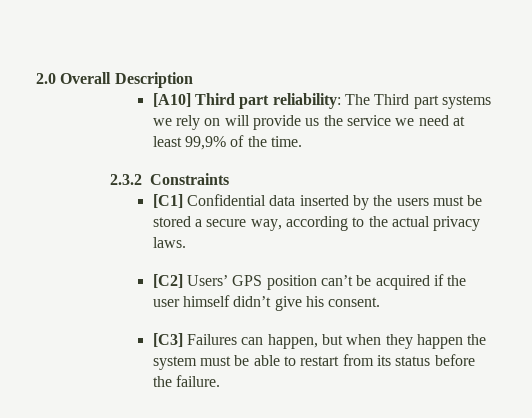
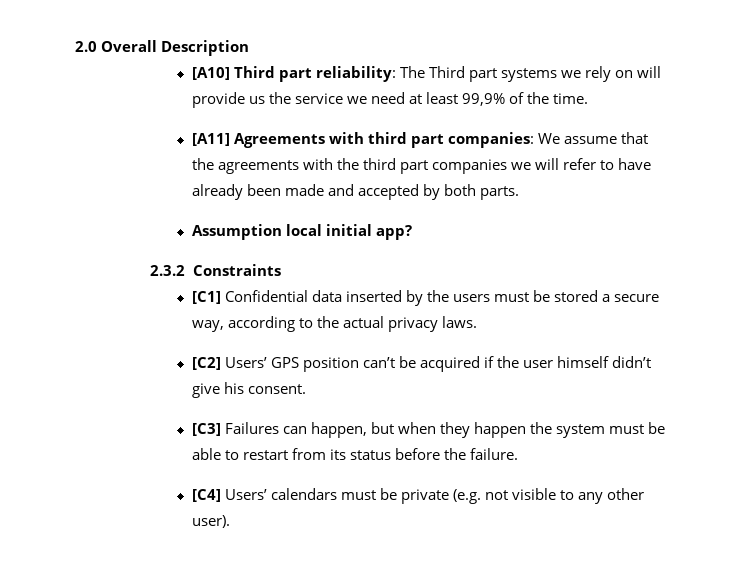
(303, 141) none -> [191,132,649,148] [191,158,652,174] [191,184,520,200] [191,224,412,240] // [A11] Agreements with third part companies: We assume that the agreements with the third part companies we will refer to have already been made and accepted by both parts. // Assumption local initial app?
(221, 381) none -> [191,488,645,504] [191,515,230,528] // [C4] Users’ calendars must be private (e.g. not visible to any other user).

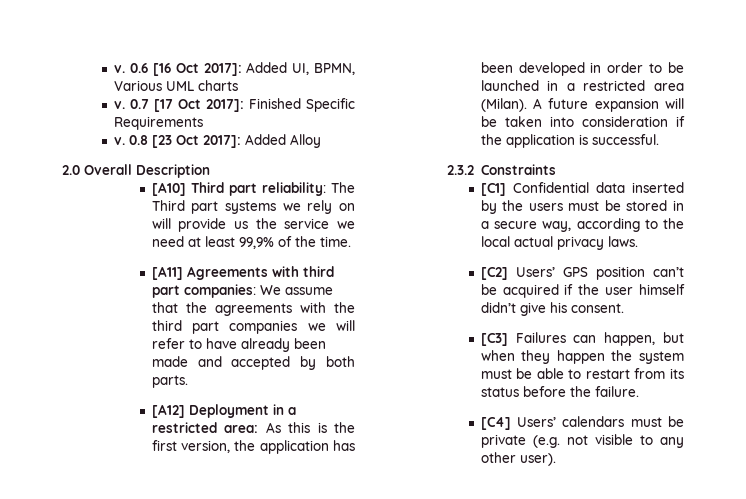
(75, 46) none -> [114,62,355,76] [114,80,239,91] [114,98,355,112] [114,116,204,130] [114,134,322,148] v. 0.6 [16 Oct 2017]: Added UI, BPMN, Various UML charts // v. 0.7 [17 Oct 2017]: Finished Specific Requirements // v. 0.8 [23 Oct 2017]: Added Alloy //
[191,224,412,240] Assumption local initial app? -> [151,404,296,418] [151,422,355,433] [151,440,356,454] [480,62,684,76] [480,80,684,91] [480,98,684,112] [480,116,685,127] [480,134,659,148] [A12] Deployment in a restricted area: As this is the first version, the application has been developed in order to be launched in a restricted area (Milan). A future expansion will be taken into consideration if the application is successful.
(599, 296) none -> [673,200,684,211] in
(339, 322) none -> [480,236,510,247] local

